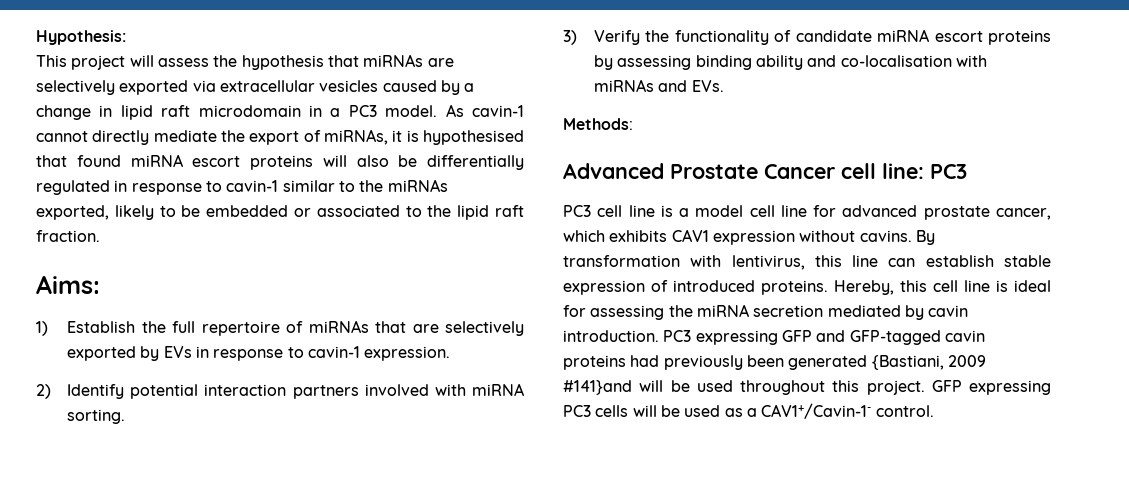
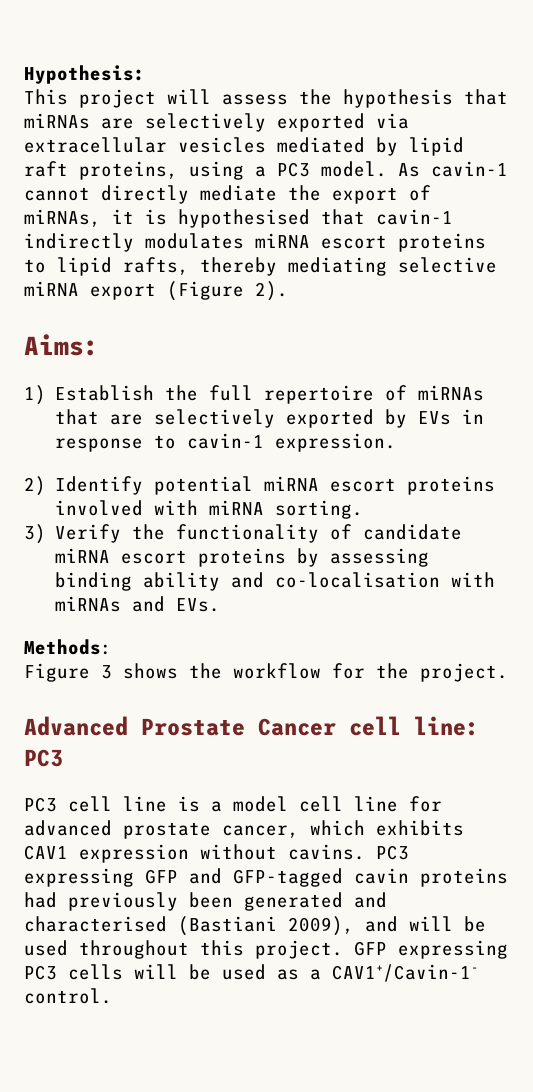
[382,80,475,95] [36,105,322,120] caused by a change in lipid raft microdomain in -> [277,137,464,156] [24,161,244,180] mediated by lipid raft proteins, using
[76,154,524,170] [36,179,448,195] [36,205,524,220] [36,230,100,242] found miRNA escort proteins will also be differentially regulated in response to cavin-1 similar to the miRNAs exported, likely to be embedded or associated to the lipid raft fraction. -> [376,209,453,225] [24,233,486,252] [24,257,497,276] [24,281,288,301] cavin-1 indirectly modulates miRNA escort proteins to lipid rafts, thereby mediating selective miRNA export (Figure 2).
[204,384,359,399] interaction partners -> [264,476,496,495] miRNA escort proteins
(633, 124) none -> [24,663,508,682] // Figure 3 shows the workflow for the project.
[915,230,935,245] [563,255,1051,270] [563,280,1051,295] [563,304,969,320] [563,330,659,342] By transformation with lentivirus, this line can establish stable expression of introduced proteins. Hereby, this cell line is ideal for assessing the miRNA secretion mediated by cavin introduction. -> (365, 852) none
[871,355,986,370] [563,380,632,395] {Bastiani, 2009 #141}and -> [354,892,387,908] [24,916,398,936] and characterised (Bastiani 2009), and

